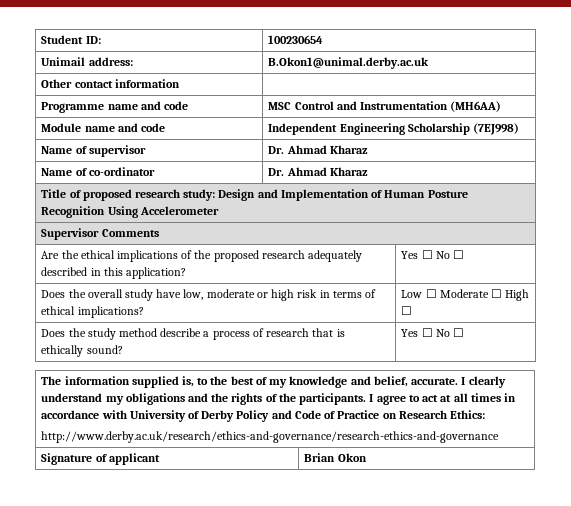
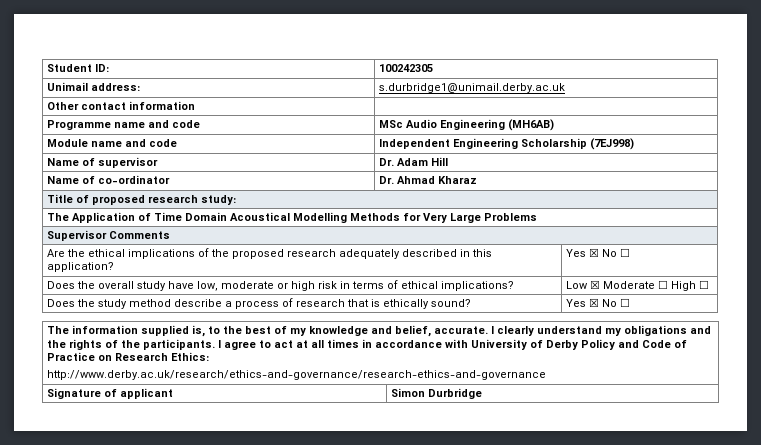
[268,35,324,44] 100230654 -> [379,64,434,72] 100242305
[268,57,430,69] B.Okon1@unimal.derby.ac.uk -> [379,83,566,93] s.durbridge1@unimail.derby.ac.uk
[268,101,502,112] MSC Control and Instrumentation (MH6AA) -> [379,119,555,131] MSc Audio Engineering (MH6AB)
[286,145,368,154] Ahmad Kharaz -> [397,157,449,166] Adam Hill
[218,189,468,201] [41,206,219,218] Design and Implementation of Human Posture Recognition Using Accelerometer -> [47,212,538,223] // The Application of Time Domain Acoustical Modelling Methods for Very Large Problems
[421,250,433,259] ☐ -> [589,248,600,257] ☒
[425,289,437,298] ☐ -> [590,280,601,289] ☒
[421,328,433,337] ☐ -> [589,298,600,307] ☒
[304,453,367,462] Brian Okon -> [391,388,483,399] Simon Durbridge

